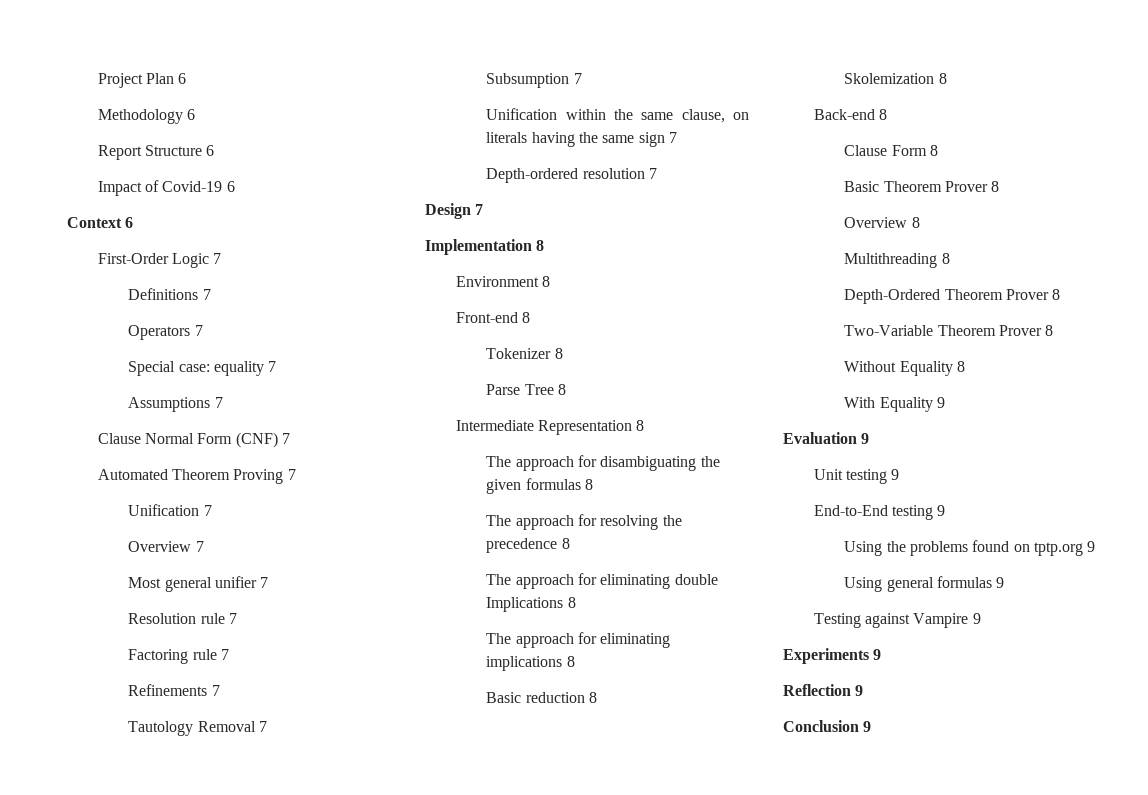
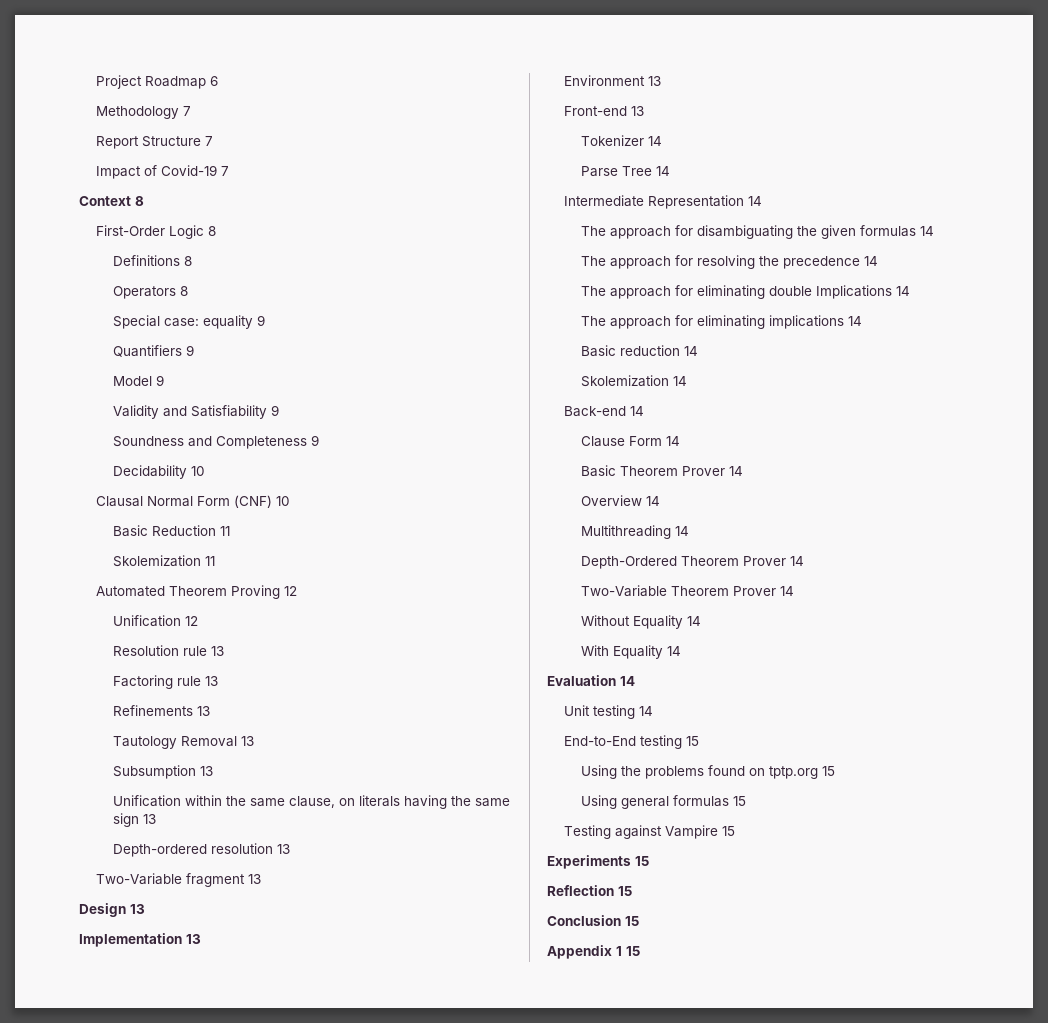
[146,73,175,84] Plan -> [144,76,206,89] Roadmap
[187,109,196,120] 6 -> [182,106,191,116] 7
[206,145,215,156] 6 -> [204,136,213,146] 7
[226,181,235,192] 6 -> [220,166,229,176] 7
[125,217,134,228] 6 -> [135,196,144,206] 8
[213,253,222,264] 7 -> [207,226,216,236] 8
[202,289,211,300] 7 -> [183,256,192,266] 8
[194,325,203,336] 7 -> [179,286,188,296] 8
[268,361,277,372] [128,397,223,412] [97,432,291,448] 7 // Assumptions 7 // Clause Normal Form (CNF) 7 -> [256,315,265,326] [112,345,194,357] [112,375,164,386] [112,405,279,419] [112,435,319,449] [112,465,205,479] [95,495,290,508] [112,525,230,537] [112,555,215,567] 9 // Quantifiers 9 // Model 9 // Validity and Satisfiability 9 // Soundness and Completeness 9 // Decidability 10 // Clausal Normal Form (CNF) 10 // Basic Reduction 11 // Skolemization 11
[287,469,296,480] [128,504,212,516] [128,541,204,552] [128,576,269,592] 7 // Unification 7 // Overview 7 // Most general unifier 7 -> [283,586,297,596] [112,615,198,627] 12 // Unification 12
[229,613,238,624] 7 -> [210,646,224,656] 13
[221,649,230,660] 7 -> [204,676,218,686] 13
[211,685,220,696] 7 -> [196,706,210,716] 13
[259,721,268,732] 7 -> [240,736,254,746] 13
[573,73,582,84] 7 -> [199,766,213,776] 13
[669,132,678,143] 7 -> [142,814,156,824] 13
[649,168,658,179] 7 -> [276,844,290,854] [95,873,261,887] 13 // Two-Variable fragment 13
[475,204,484,215] 7 -> [130,904,145,914] 13
[536,240,545,251] 8 -> [186,934,201,944] 13
[542,276,551,287] 8 -> [647,76,661,86] 13
[522,312,531,323] 8 -> [630,106,644,116] 13
[554,348,563,359] 8 -> [647,136,662,146] 14
[558,384,567,395] 8 -> [655,166,670,176] 14
[636,420,645,431] 8 -> [747,196,762,206] 14
[585,479,594,490] 8 -> [919,226,934,236] 14
[561,538,570,549] 8 -> [863,256,878,266] 14
[567,597,576,608] 8 -> [895,286,910,296] 14
[566,656,575,667] 8 -> [847,316,862,326] 14
[589,692,598,703] [844,73,947,84] 8 // Skolemization 8 -> [683,346,698,356] [580,375,687,387] 14 // Skolemization 14
[879,109,888,120] 8 -> [629,406,644,416] 14
[930,145,939,156] 8 -> [665,436,680,446] 14
[991,181,1000,192] [844,217,920,228] 8 // Overview 8 -> [728,466,743,476] [580,495,660,506] 14 // Overview 14
[941,253,950,264] 8 -> [674,526,689,536] 14
[1052,289,1061,300] 8 -> [789,556,804,566] 14
[1045,325,1054,336] 8 -> [779,586,794,596] 14
[957,361,966,372] 8 -> [686,616,701,626] 14
[937,397,946,408] 9 -> [666,646,681,656] 14
[861,433,870,444] 9 -> [620,676,635,686] 14
[891,469,900,480] 9 -> [638,706,653,716] 14
[937,505,946,516] 9 -> [685,736,699,746] 15
[1087,541,1096,552] 9 -> [821,766,835,776] 15
[996,577,1005,588] 9 -> [732,796,746,806] 15
[972,613,981,624] 9 -> [721,826,735,836] 15
[873,649,882,660] 9 -> [635,856,649,866] 15
[855,685,864,696] 9 -> [618,886,632,896] 15
[863,721,872,732] 9 -> [625,916,639,926] [547,945,640,959] 15 // Appendix 1 15

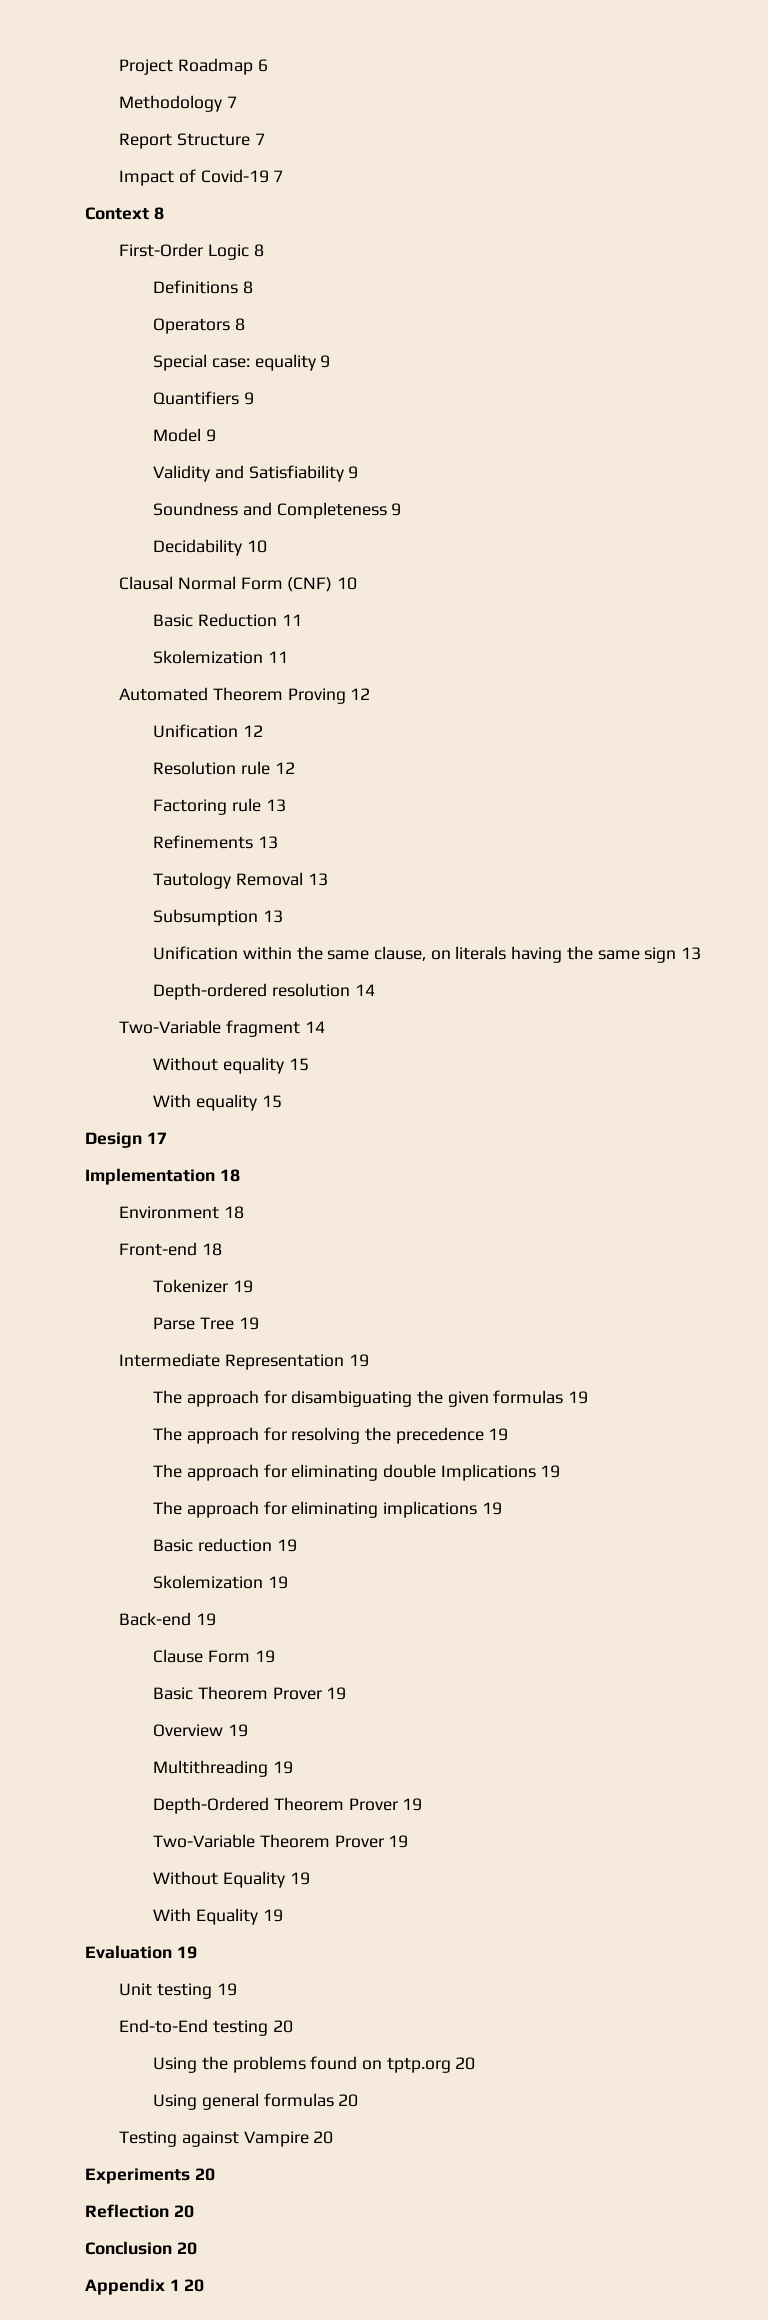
[210,646,224,656] 13 -> [274,762,295,774] 12
[276,844,290,854] 13 -> [354,984,375,996] 14
[247,874,261,884] 13 -> [304,1021,325,1033] [153,1057,309,1074] [153,1094,282,1111] 14 // Without equality 15 // With equality 15
[130,904,145,914] 13 -> [146,1132,167,1144] 17
[186,934,201,944] 13 -> [219,1169,240,1182] 18
[647,76,661,86] 13 -> [223,1206,244,1219] 18
[630,106,644,116] 13 -> [201,1243,222,1256] 18
[647,136,662,146] 14 -> [232,1280,253,1293] 19
[655,166,670,176] 14 -> [238,1317,259,1330] 19
[747,196,762,206] 14 -> [348,1354,369,1367] 19
[919,226,934,236] 14 -> [568,1391,589,1404] 19
[863,256,878,266] 14 -> [488,1428,509,1441] 19
[895,286,910,296] 14 -> [540,1465,561,1478] 19
[847,316,862,326] 14 -> [481,1502,502,1515] 19
[683,346,698,356] [580,375,687,387] 14 // Skolemization 14 -> [276,1539,297,1552] [153,1575,288,1589] 19 // Skolemization 19
[629,406,644,416] 14 -> [195,1613,216,1626] 19
[665,436,680,446] 14 -> [254,1650,275,1663] 19
[728,466,743,476] 14 -> [326,1687,347,1700] 19
[645,496,660,506] 14 -> [227,1724,248,1737] 19
[674,526,689,536] 14 -> [272,1761,293,1774] 19
[789,556,804,566] 14 -> [402,1798,423,1811] 19
[779,586,794,596] 14 -> [388,1835,409,1848] 19
[686,616,701,626] 14 -> [289,1872,310,1885] 19
[666,646,681,656] 14 -> [262,1909,283,1922] 19
[620,676,635,686] 14 -> [176,1946,197,1959] 19
[638,706,653,716] 14 -> [216,1983,237,1996] 19
[685,736,699,746] 15 -> [272,2020,293,2033] 20
[821,766,835,776] 15 -> [455,2057,476,2070] 20
[732,796,746,806] 15 -> [338,2094,359,2107] 20
[721,826,735,836] 15 -> [313,2131,334,2144] 20
[635,856,649,866] 15 -> [194,2168,215,2181] 20
[618,886,632,896] 15 -> [173,2205,194,2218] 20
[625,916,639,926] 15 -> [176,2242,197,2255] 20
[626,946,640,956] 15 -> [184,2279,205,2292] 20

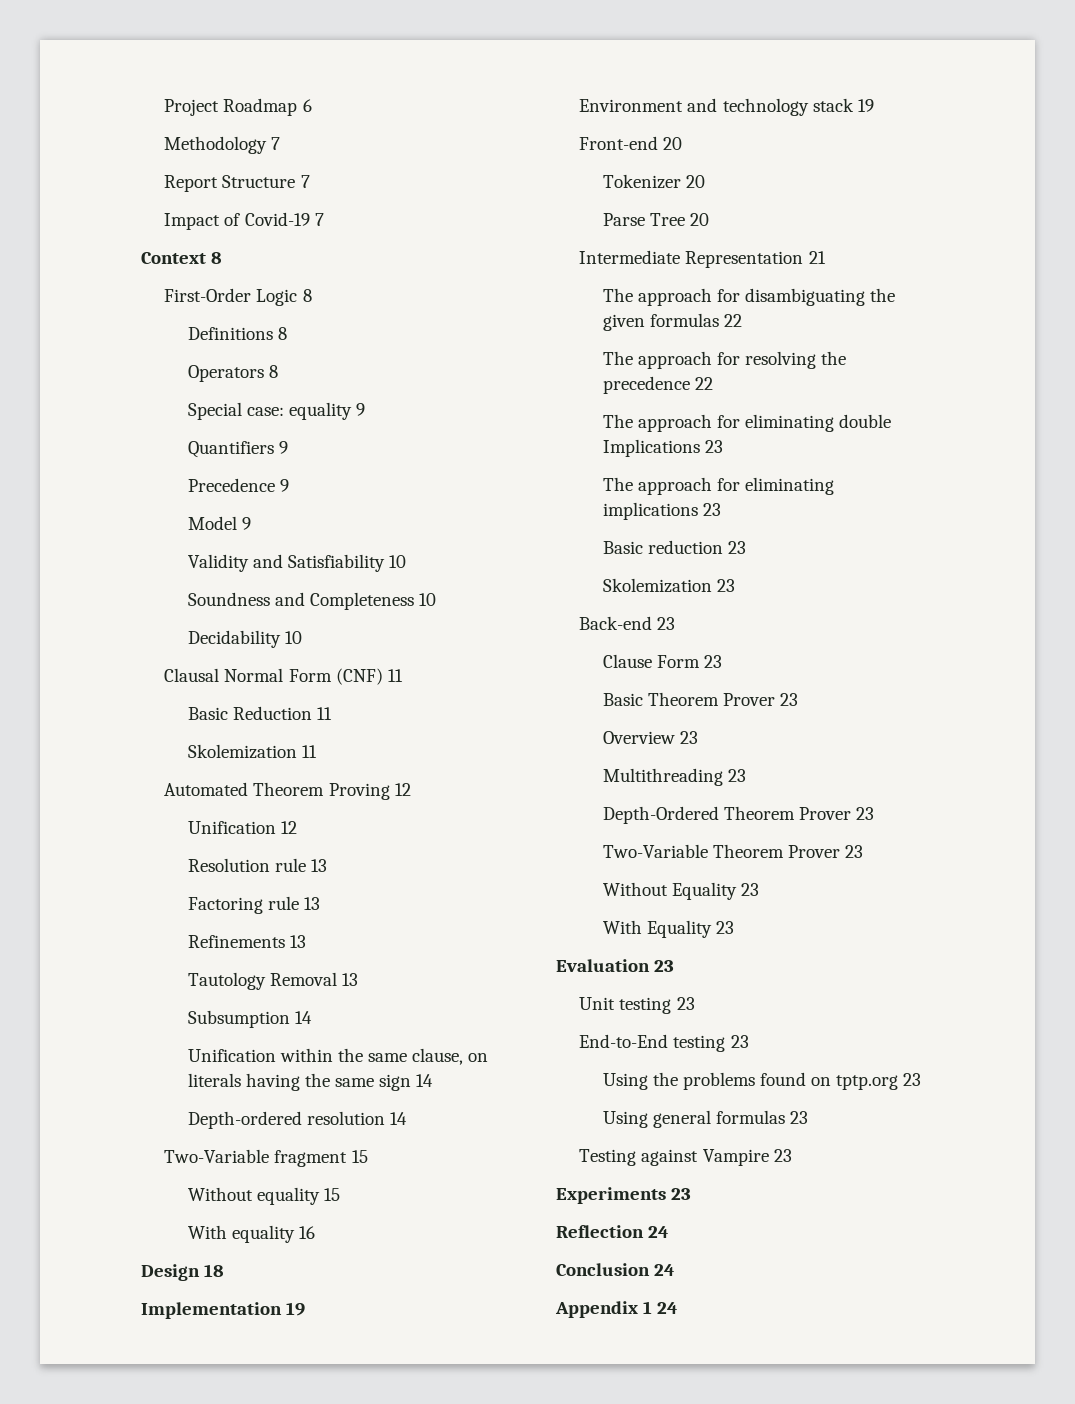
(254, 398) none -> [187,478,289,492] // Precedence 9
[348,466,359,479] 9 -> [389,555,407,568] 10
[391,503,402,516] 9 -> [419,593,437,606] 10
[336,577,357,590] 10 -> [387,669,403,682] 11
[274,762,295,774] 12 -> [310,859,327,872] 13
[262,910,283,923] 13 -> [294,1011,312,1024] 14
[681,947,702,960] 13 -> [416,1074,434,1087] 14
[304,1021,325,1033] 14 -> [351,1150,368,1163] 15
[261,1095,282,1108] 15 -> [298,1226,315,1239] 16
[146,1132,167,1144] 17 -> [204,1264,225,1277] 18
[219,1169,240,1182] 18 -> [286,1302,306,1316] 19
[223,1206,244,1219] 18 -> [687,98,874,116] and technology stack 19
[201,1243,222,1256] 18 -> [663,137,683,150] 20
[232,1280,253,1293] 19 -> [685,175,705,188] 20
[238,1317,259,1330] 19 -> [689,213,709,226] 20
[348,1354,369,1367] 19 -> [808,251,826,264] 21
[568,1391,589,1404] 19 -> [723,314,742,327] 22
[488,1428,509,1441] 19 -> [694,377,713,390] 22
[540,1465,561,1478] 19 -> [704,440,723,453] 23
[481,1502,502,1515] 19 -> [702,503,721,516] 23
[276,1539,297,1552] [153,1575,288,1589] 19 // Skolemization 19 -> [727,541,746,554] [602,578,735,593] 23 // Skolemization 23
[195,1613,216,1626] 19 -> [657,617,676,630] 23
[254,1650,275,1663] 19 -> [703,655,722,668] 23
[326,1687,347,1700] 19 -> [780,693,799,706] 23
[227,1724,248,1737] 19 -> [679,731,698,744] 23
[272,1761,293,1774] 19 -> [727,769,746,782] 23
[402,1798,423,1811] 19 -> [856,807,875,820] 23
[388,1835,409,1848] 19 -> [845,845,864,858] 23
[289,1872,310,1885] 19 -> [740,883,759,896] 23
[262,1909,283,1922] 19 -> [715,921,734,934] 23
[176,1946,197,1959] 19 -> [654,960,675,972] 23
[216,1983,237,1996] 19 -> [676,997,695,1010] 23
[272,2020,293,2033] 20 -> [730,1035,749,1048] 23
[455,2057,476,2070] 20 -> [903,1073,922,1086] 23
[338,2094,359,2107] 20 -> [790,1111,809,1124] 23
[313,2131,334,2144] 20 -> [773,1149,792,1162] 23
[194,2168,215,2181] 20 -> [671,1188,692,1200] 23
[173,2205,194,2218] 20 -> [648,1226,670,1238] 24
[176,2242,197,2255] 20 -> [654,1264,676,1276] 24
[184,2279,205,2292] 20 -> [657,1302,679,1314] 24

